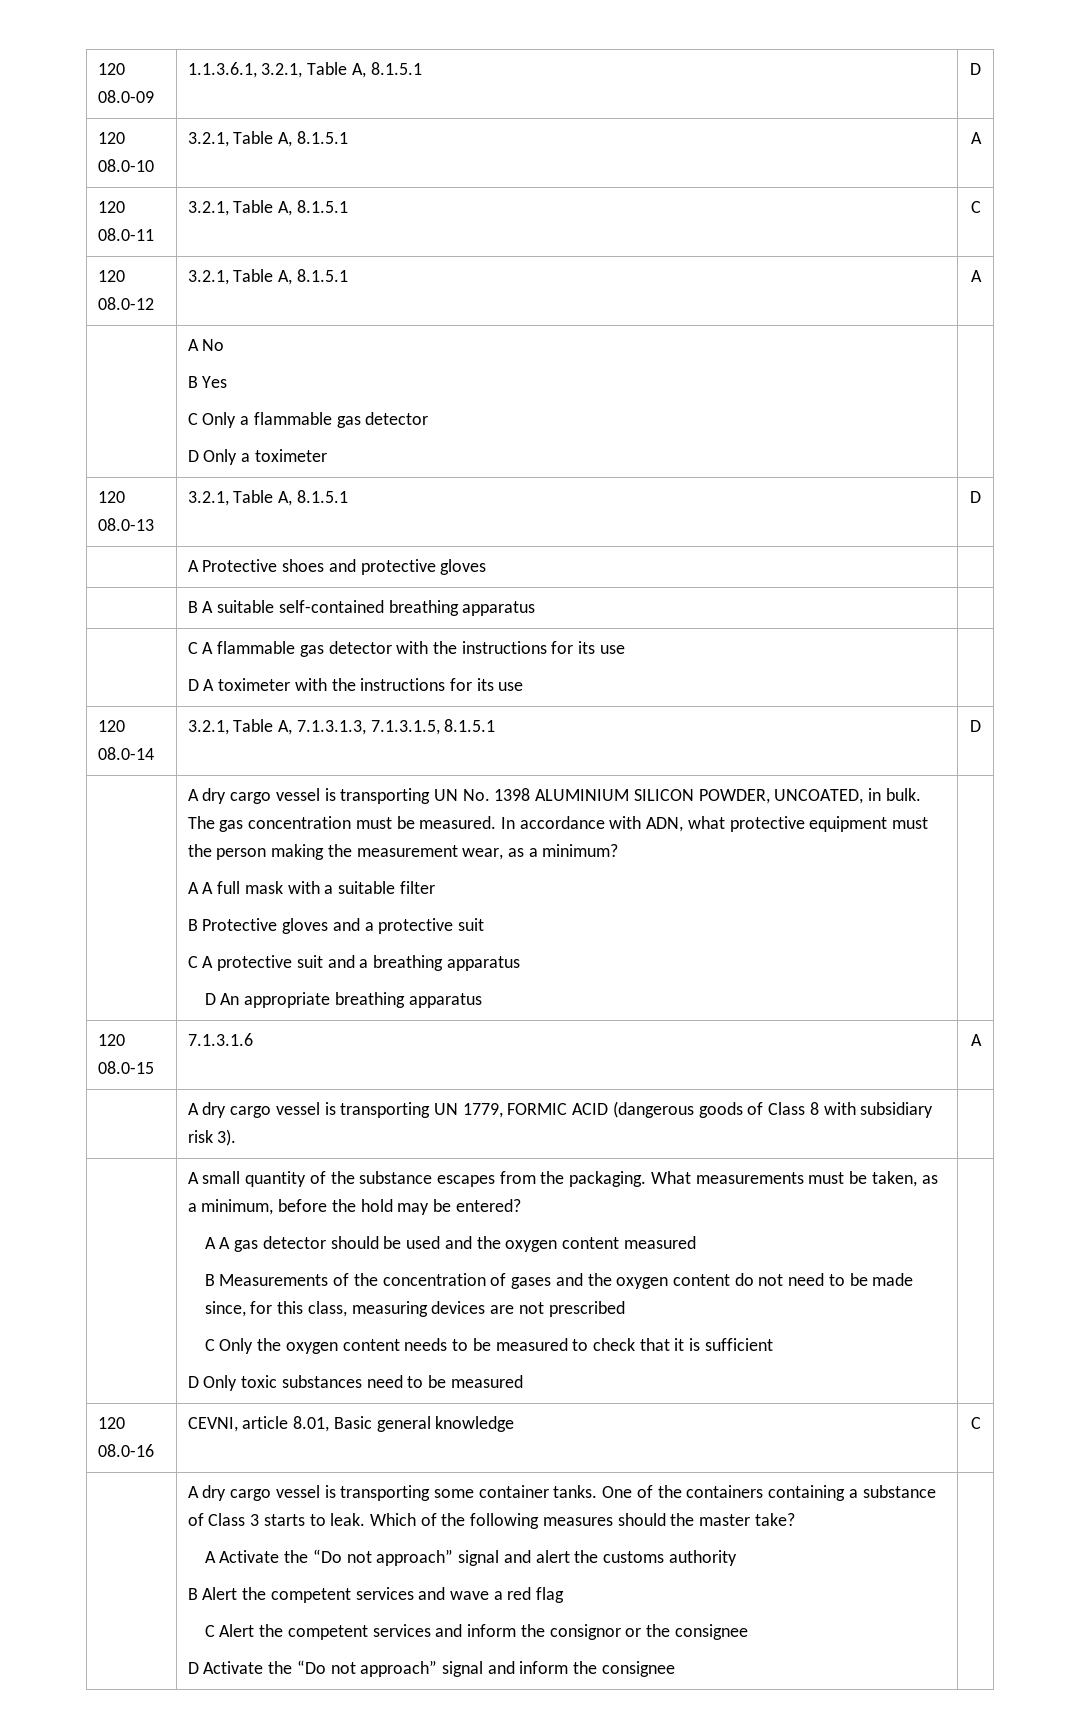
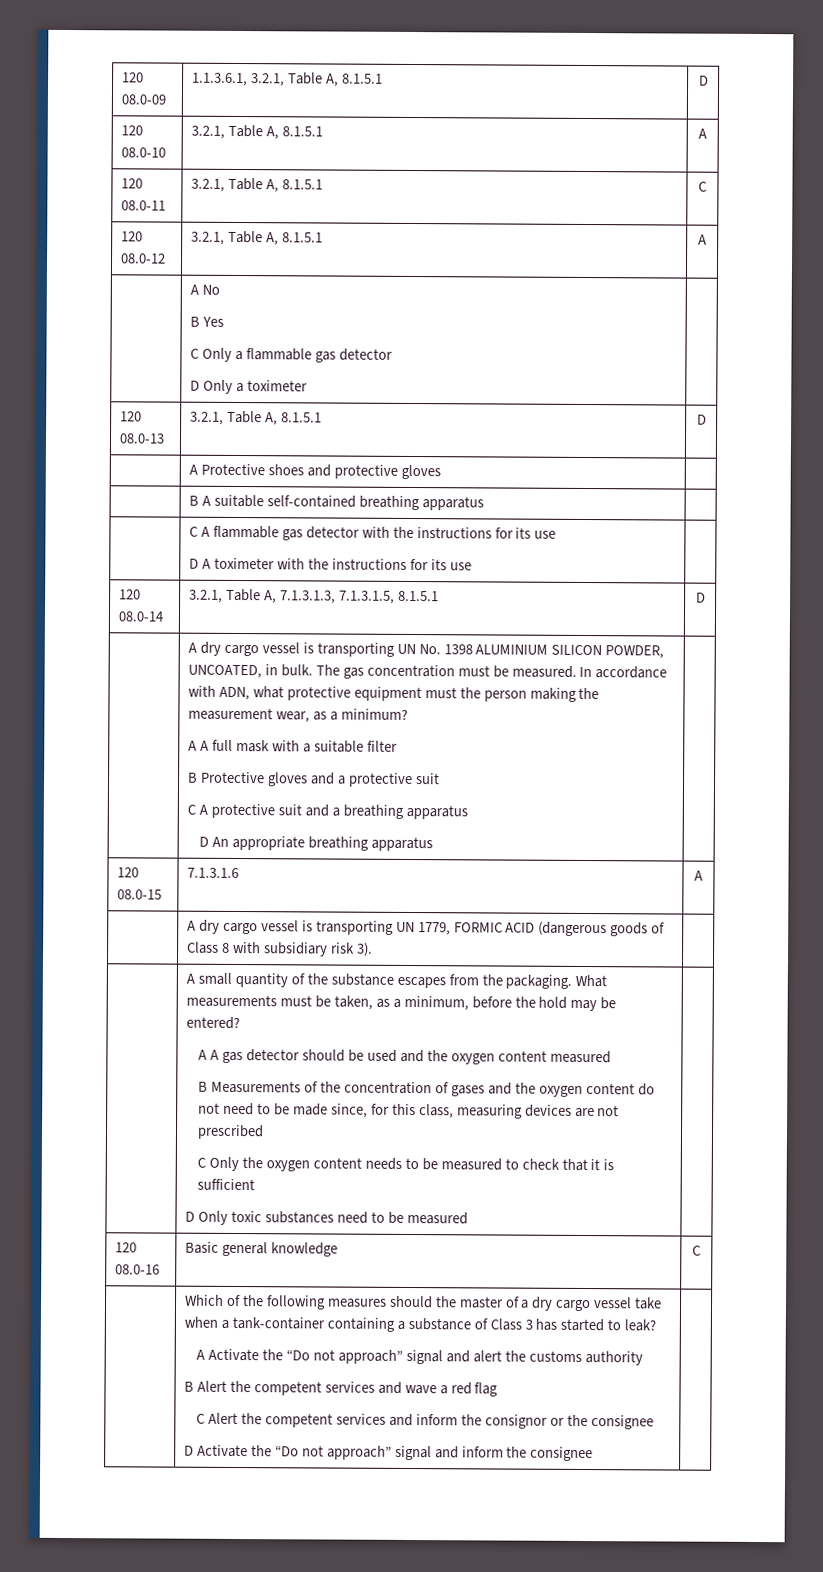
[187,1416,330,1432] CEVNI, article 8.01, -> (161, 1269) none
[187,1485,936,1501] [187,1513,366,1526] A dry cargo vessel is transporting some container tanks. One of the containers containing a substance of Class 3 starts to leak. -> (701, 1250) none
[754,1513,795,1526] take? -> [504,1296,663,1312] [184,1316,657,1332] of a dry cargo vessel take when a tank-container containing a substance of Class 3 has started to leak?

